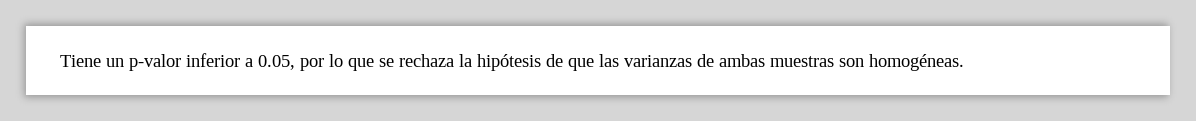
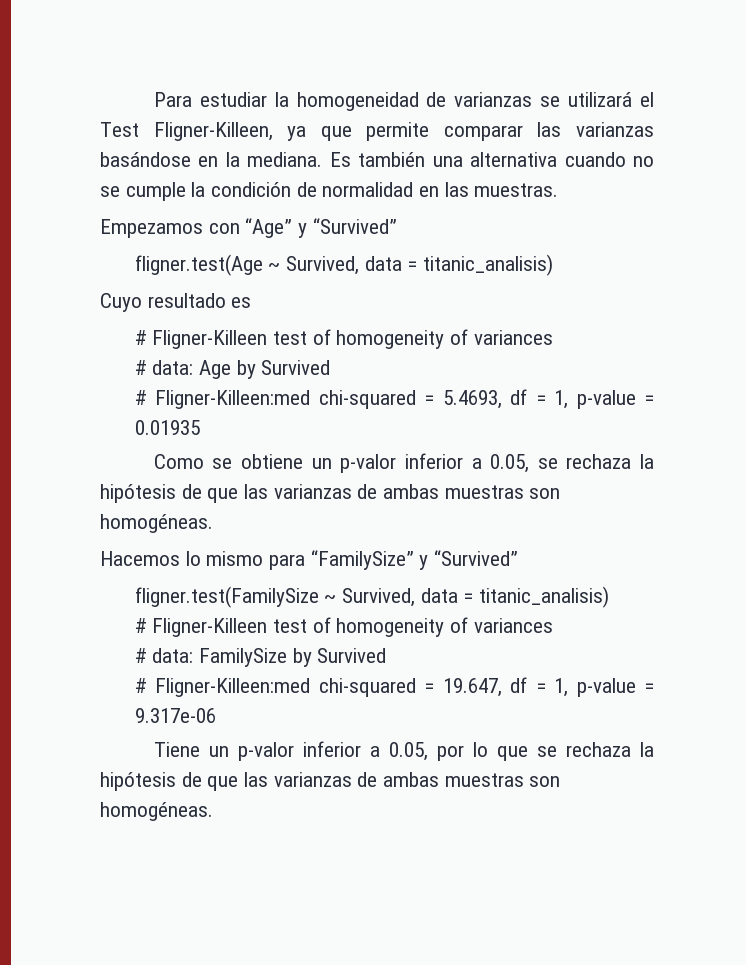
(60, 61) none -> [153,92,654,111] [100,122,654,141] [100,152,655,167] [100,182,559,201] [100,218,397,238] [134,254,553,276] [100,293,252,312] [134,329,553,349] [134,360,331,379] [134,389,654,409] [134,420,200,435] [153,453,654,473] [100,484,561,503] [100,514,213,533] [100,550,519,570] [134,586,609,608] [134,617,553,637] [134,648,387,667] [134,677,654,697] [134,708,216,723] Para estudiar la homogeneidad de varianzas se utilizará el Test Fligner-Killeen, ya que permite comparar las varianzas basándose en la mediana. Es también una alternativa cuando no se cumple la condición de normalidad en las muestras. // Empezamos con “Age” y “Survived” // fligner.test(Age ~ Survived, data = titanic_analisis) // Cuyo resultado es // # Fligner-Killeen test of homogeneity of variances // # data: Age by Survived // # Fligner-Killeen:med chi-squared = 5.4693, df = 1, p-value = 0.01935 // Como se obtiene un p-valor inferior a 0.05, se rechaza la hipótesis de que las varianzas de ambas muestras son homogéneas. // Hacemos lo mismo para “FamilySize” y “Survived” // fligner.test(FamilySize ~ Survived, data = titanic_analisis) // # Fligner-Killeen test of homogeneity of variances // # data: FamilySize by Survived // # Fligner-Killeen:med chi-squared = 19.647, df = 1, p-value = 9.317e-06 //

